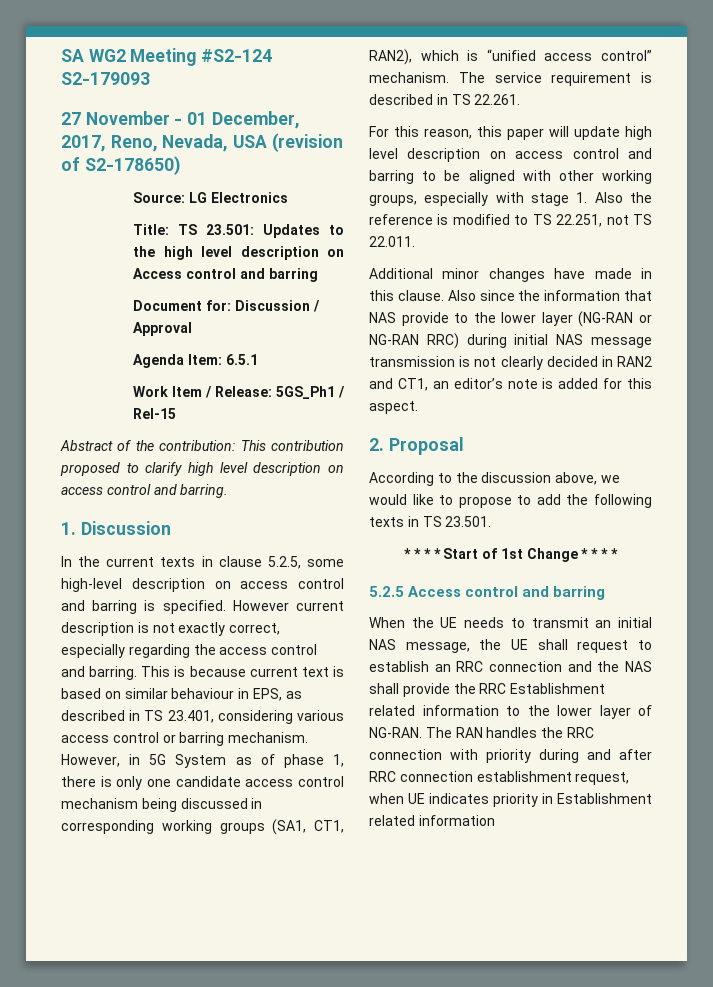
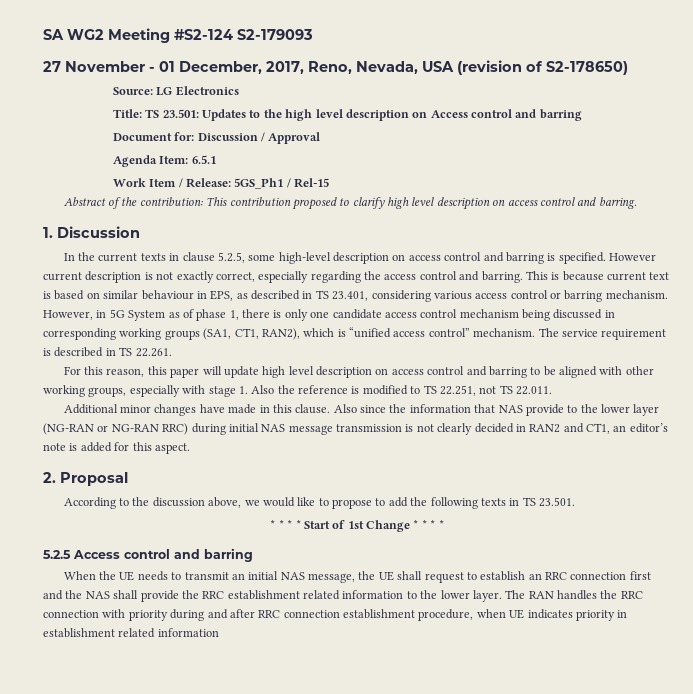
(562, 666) none -> [629,571,651,580] first
[510,683,606,694] Establishment -> [227,590,300,600] establishment
[599,705,652,719] [369,727,422,738] layer of NG-RAN. -> [472,590,502,602] layer.
[575,772,630,785] request, -> [418,609,474,621] procedure,
[557,793,652,804] Establishment -> [43,628,115,638] establishment

